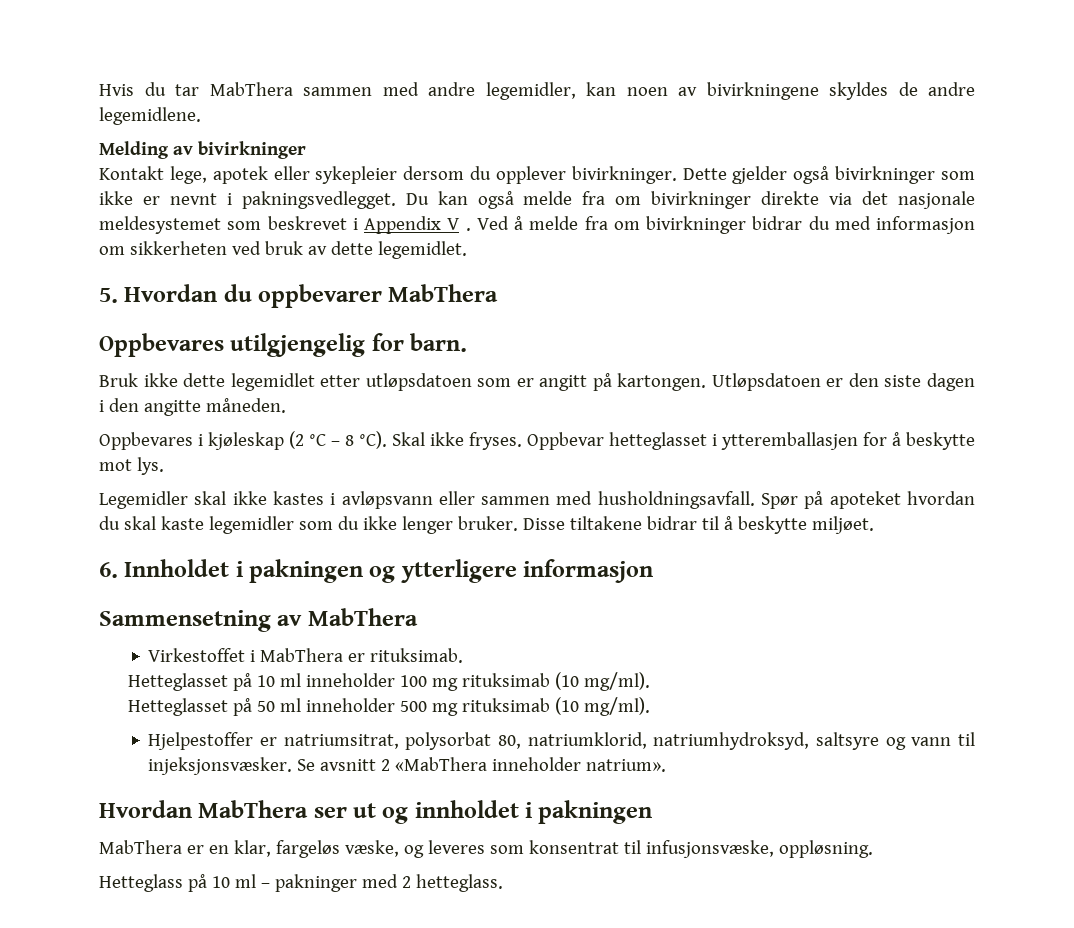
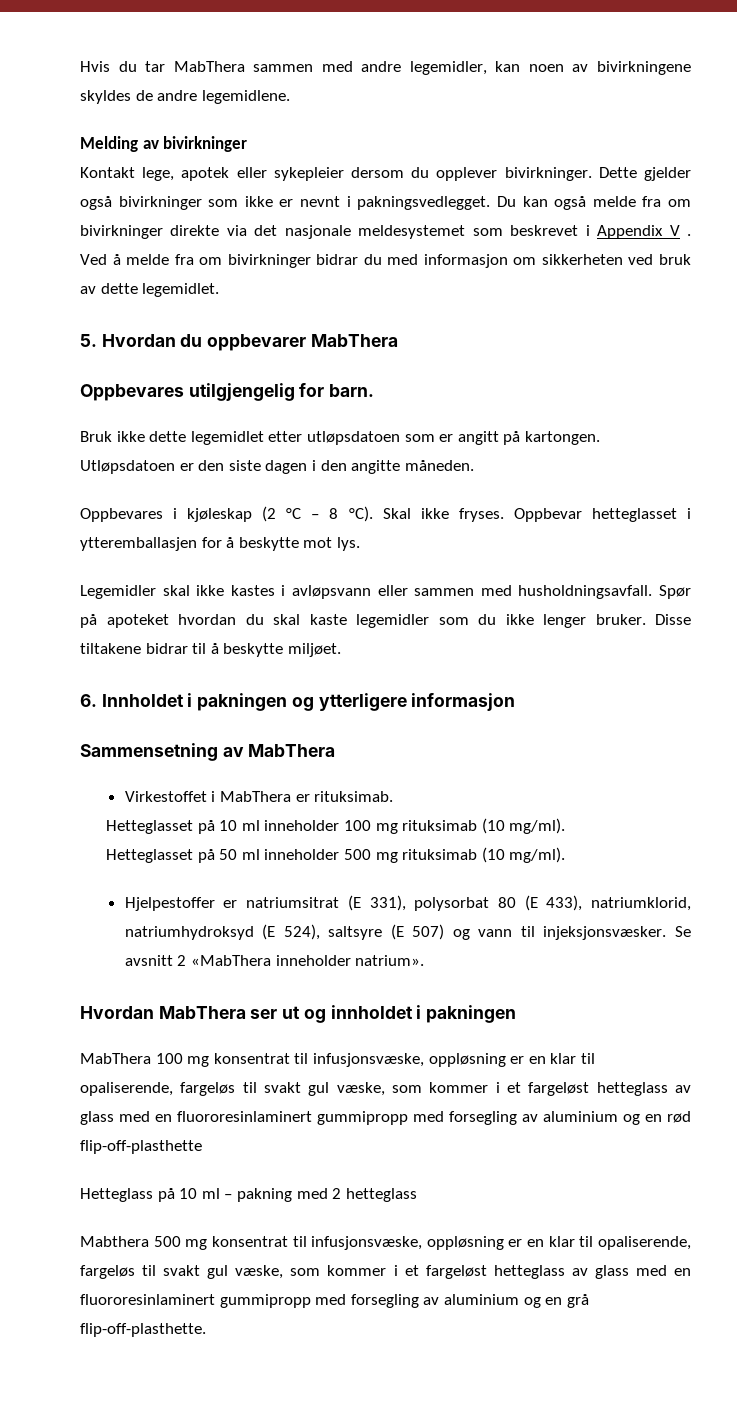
[283,732,879,750] natriumsitrat, polysorbat 80, natriumklorid, natriumhydroksyd, saltsyre -> [246,895,691,911] [124,924,445,940] natriumsitrat (E 331), polysorbat 80 (E 433), natriumklorid, natriumhydroksyd (E 524), saltsyre (E 507)
[186,840,873,858] er en klar, fargeløs væske, og leveres som konsentrat til infusjonsvæske, oppløsning. -> [155,1053,595,1067] [80,1082,691,1096] [80,1111,691,1125] [80,1140,202,1154] 100 mg konsentrat til infusjonsvæske, oppløsning er en klar til opaliserende, fargeløs til svakt gul væske, som kommer i et fargeløst hetteglass av glass med en fluororesinlaminert gummipropp med forsegling av aluminium og en rød flip-off-plasthette
[274,874,357,892] pakninger -> [236,1188,292,1202] pakning
[415,874,503,892] hetteglass. -> [345,1188,417,1202] [80,1236,691,1250] [80,1265,691,1279] [80,1294,589,1308] [80,1323,206,1337] hetteglass // Mabthera 500 mg konsentrat til infusjonsvæske, oppløsning er en klar til opaliserende, fargeløs til svakt gul væske, som kommer i et fargeløst hetteglass av glass med en fluororesinlaminert gummipropp med forsegling av aluminium og en grå flip-off-plasthette.

